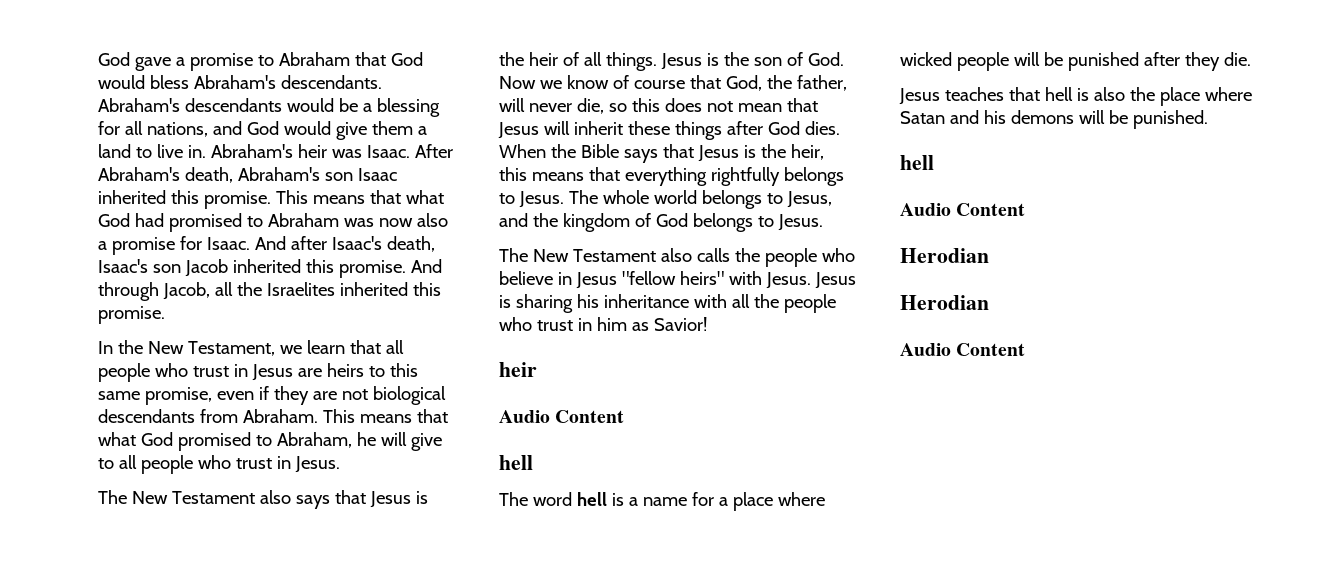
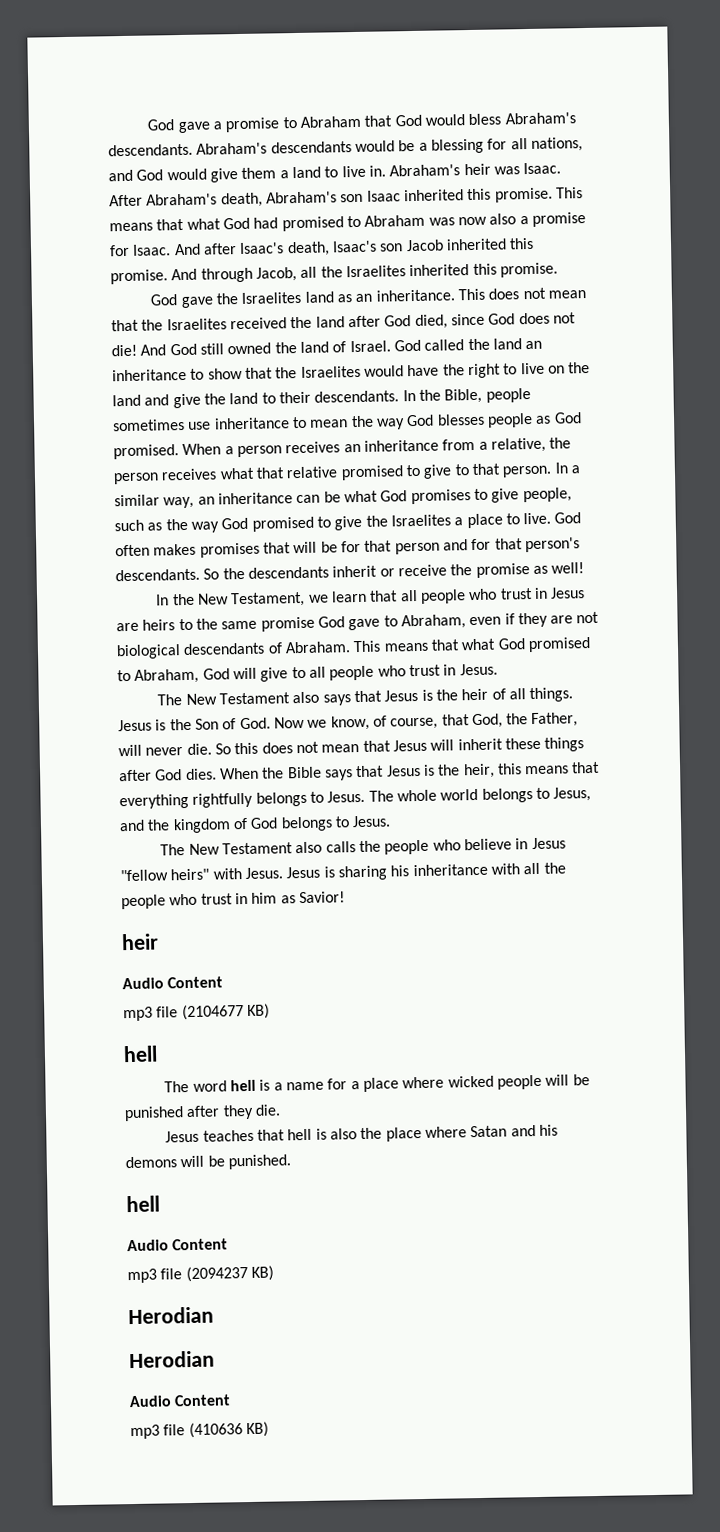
(165, 315) none -> [150,287,586,309] [111,312,576,332] [111,338,543,357] [112,361,591,382] [112,387,531,409] [112,412,582,432] [113,437,572,460] [113,462,580,485] [114,487,572,509] [114,512,582,533] [115,537,580,558] [115,562,585,582] // God gave the Israelites land as an inheritance. This does not mean that the Israelites received the land after God died, since God does not die! And God still owned the land of Israel. God called the land an inheritance to show that the Israelites would have the right to live on the land and give the land to their descendants. In the Bible, people sometimes use inheritance to mean the way God blesses people as God promised. When a person receives an inheritance from a relative, the person receives what that relative promised to give to that person. In a similar way, an inheritance can be what God promises to give people, such as the way God promised to give the Israelites a place to live. God often makes promises that will be for that person and for that person's descendants. So the descendants inherit or receive the promise as well!
[389,363,418,377] [98,387,212,405] this same promise, -> [195,614,466,632] the same promise God gave to Abraham,
[199,409,238,423] from -> [267,642,283,654] of
[356,432,376,446] he -> [202,668,230,680] God
[753,57,782,66] son -> [194,718,219,730] Son
[566,75,685,89] know of course -> [330,715,439,731] know, of course,
[796,75,847,91] father, -> [531,712,579,728] Father,
[576,98,627,114] die, so -> [186,743,231,755] die. So
(625, 416) none -> [123,1003,270,1022] // mp3 file (2104677 KB)
(1026, 209) none -> [127,1265,274,1284] // mp3 file (2094237 KB)
(1026, 349) none -> [130,1421,269,1440] // mp3 file (410636 KB)

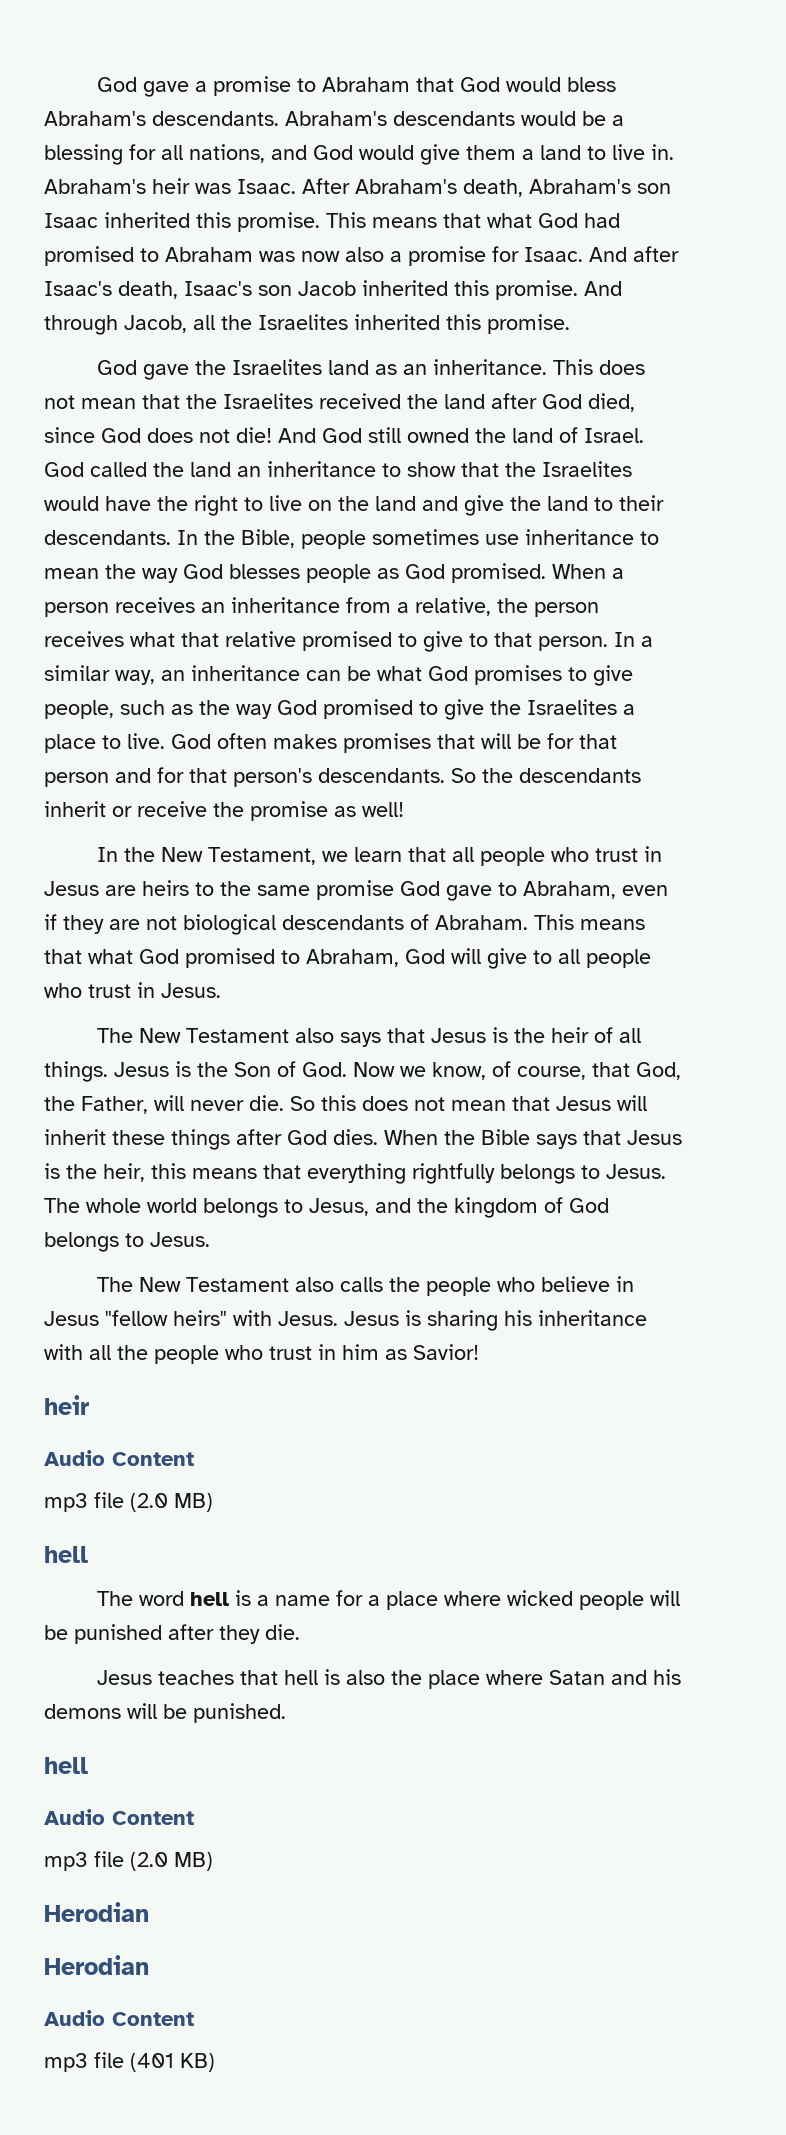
[181,1003,270,1021] (2104677 KB) -> [130,1493,213,1512] (2.0 MB)
[185,1265,274,1283] (2094237 KB) -> [130,1852,213,1871] (2.0 MB)
[188,1422,243,1439] (410636 -> [130,2053,174,2072] (401

